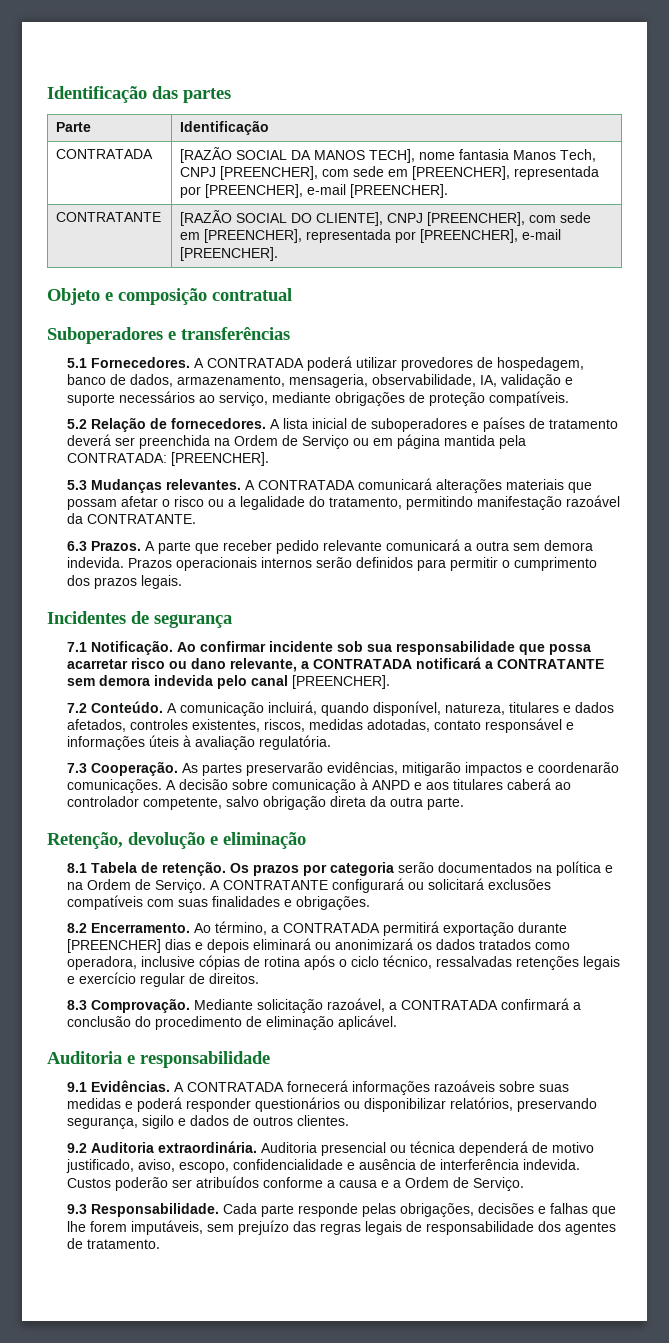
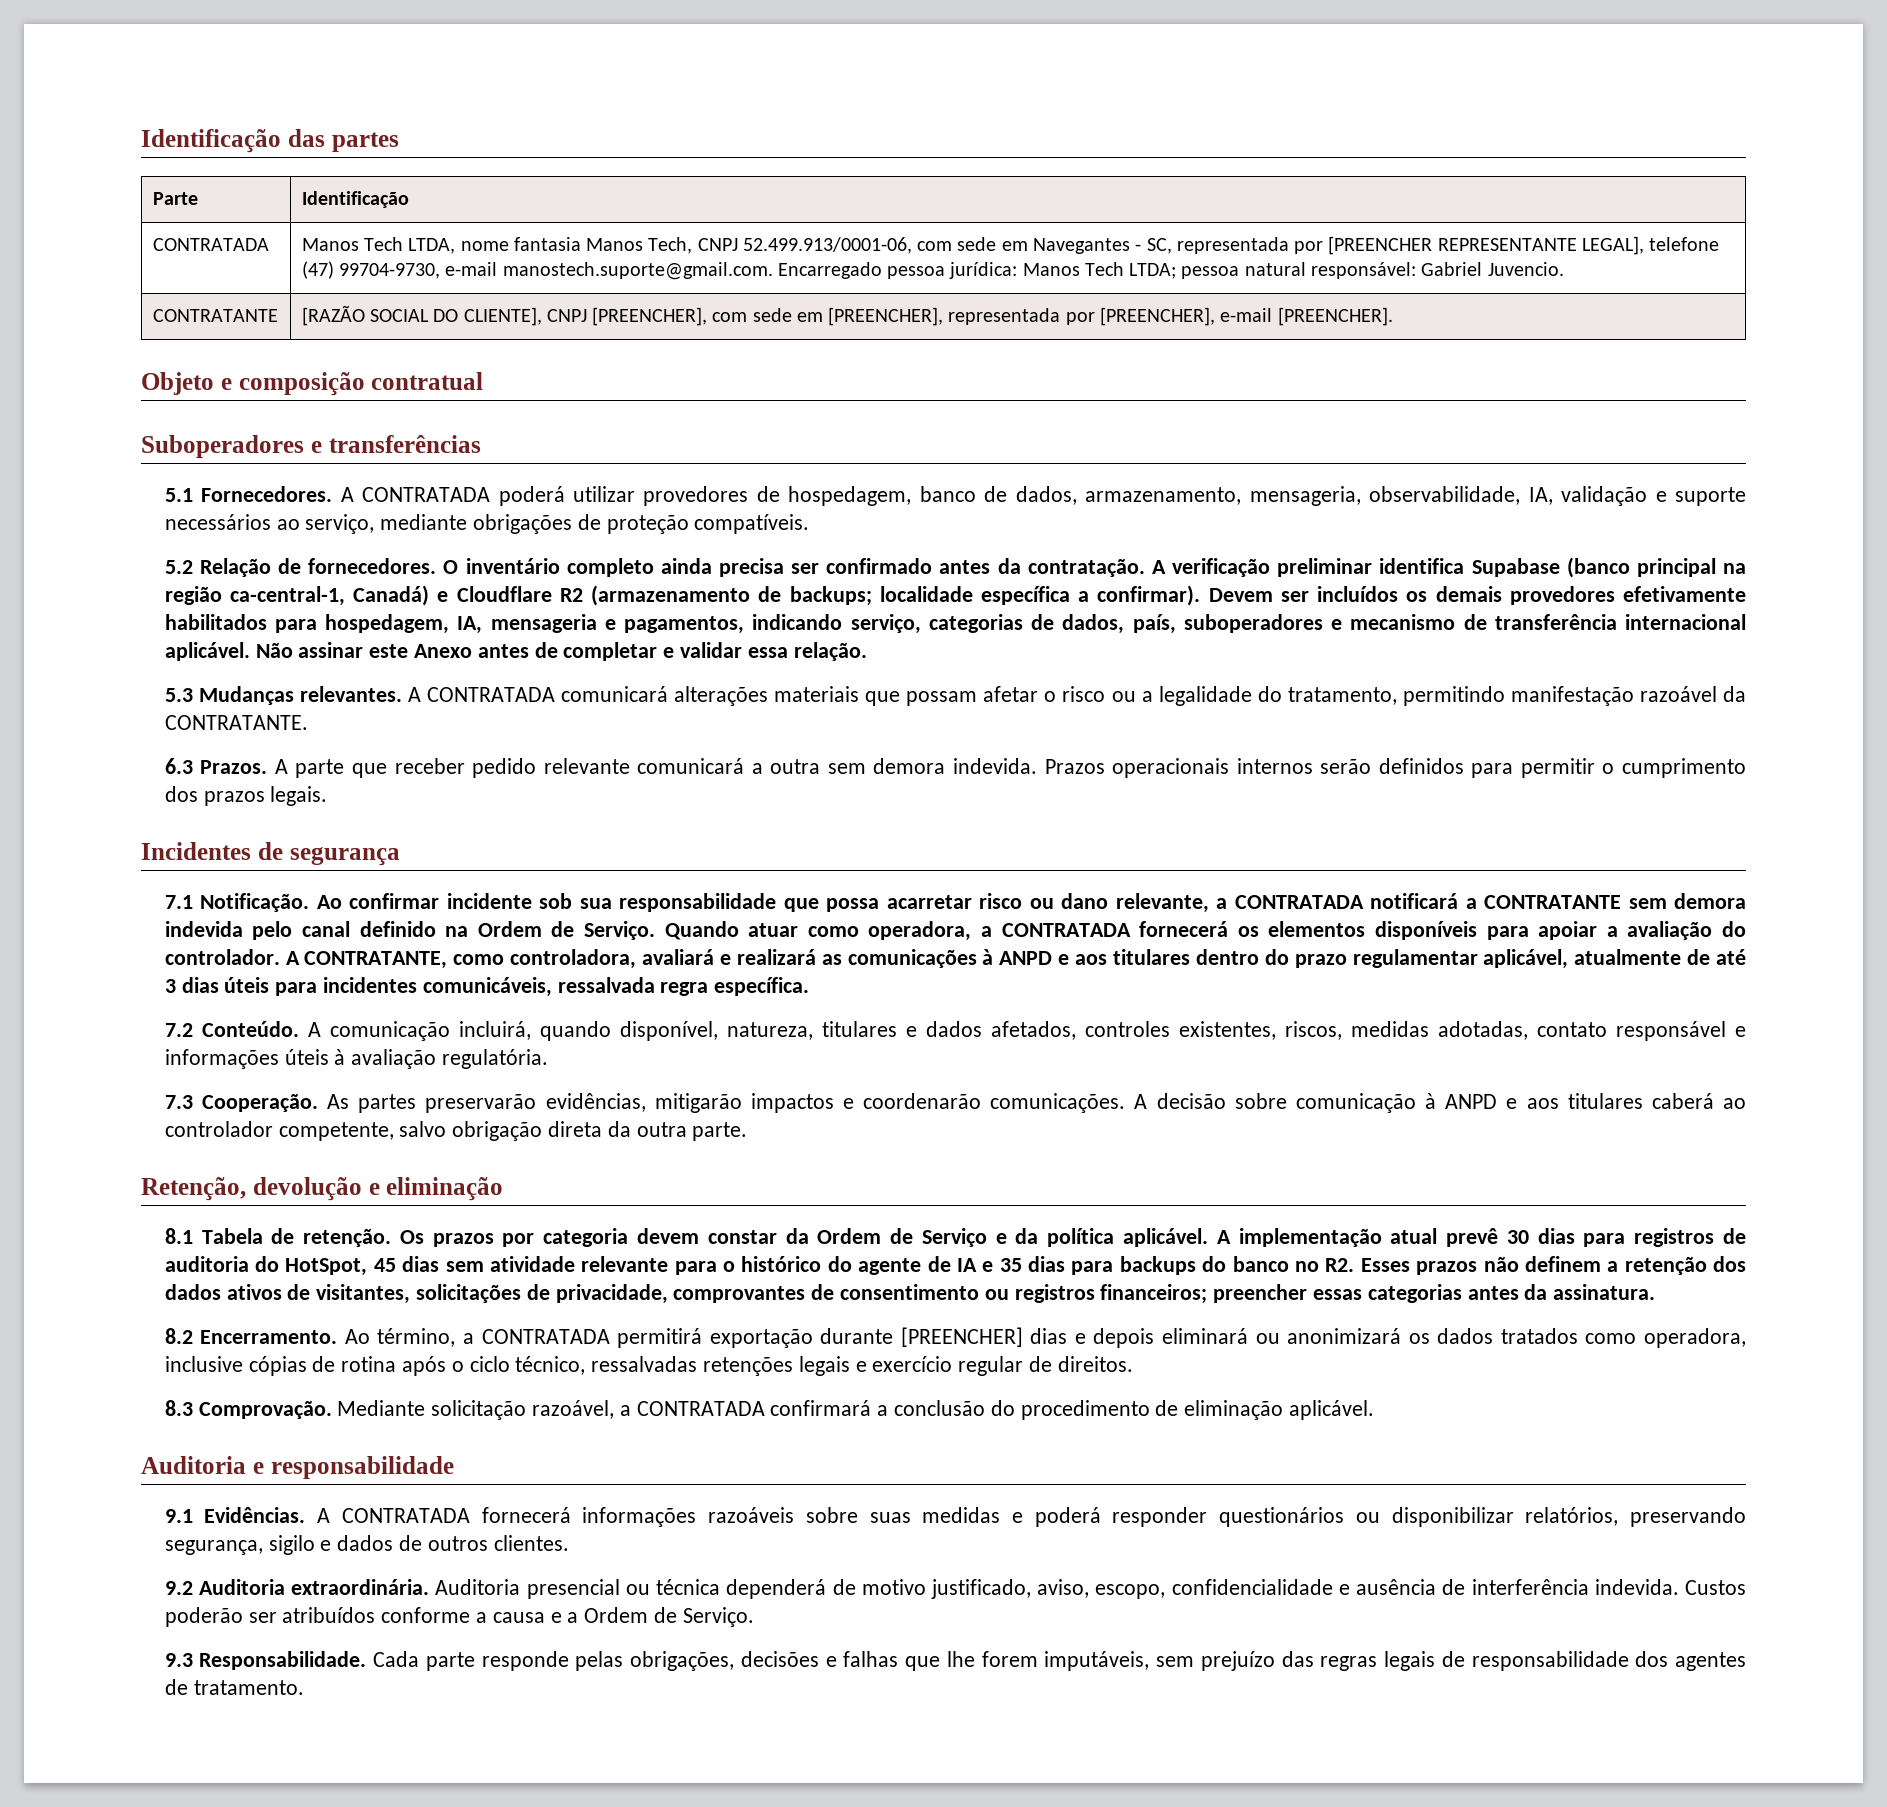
[180,147,416,163] [RAZÃO SOCIAL DA MANOS TECH], -> [301,237,456,254] Manos Tech LTDA,
[220,166,600,180] [180,184,449,198] [PREENCHER], com sede em [PREENCHER], representada por [PREENCHER], e-mail [PREENCHER]. -> [742,236,1720,255] [301,261,1564,280] 52.499.913/0001-06, com sede em Navegantes - SC, representada por [PREENCHER REPRESENTANTE LEGAL], telefone (47) 99704-9730, e-mail manostech.suporte@gmail.com. Encarregado pessoa jurídica: Manos Tech LTDA; pessoa natural responsável: Gabriel Juvencio.
[269,417,618,432] [66,434,526,449] [66,452,269,466] A lista inicial de suboperadores e países de tratamento deverá ser preenchida na Ordem de Serviço ou em página mantida pela CONTRATADA: [PREENCHER]. -> [443,557,1746,578] [164,585,1747,606] [164,614,1746,634] [164,642,867,661] O inventário completo ainda precisa ser confirmado antes da contratação. A verificação preliminar identifica Supabase (banco principal na região ca-central-1, Canadá) e Cloudflare R2 (armazenamento de backups; localidade específica a confirmar). Devem ser incluídos os demais provedores efetivamente habilitados para hospedagem, IA, mensageria e pagamentos, indicando serviço, categorias de dados, país, suboperadores e mecanismo de transferência internacional aplicável. Não assinar este Anexo antes de completar e validar essa relação.
[291,675,390,689] [PREENCHER]. -> [359,921,1747,941] [164,949,1747,969] [164,977,810,997] definido na Ordem de Serviço. Quando atuar como operadora, a CONTRATADA fornecerá os elementos disponíveis para apoiar a avaliação do controlador. A CONTRATANTE, como controladora, avaliará e realizará as comunicações à ANPD e aos titulares dentro do prazo regulamentar aplicável, atualmente de até 3 dias úteis para incidentes comunicáveis, ressalvada regra específica.
[397,861,613,876] [66,878,551,893] [66,895,370,910] serão documentados na política e na Ordem de Serviço. A CONTRATANTE configurará ou solicitará exclusões compatíveis com suas finalidades e obrigações. -> [636,1228,1747,1247] [164,1256,1747,1276] [164,1284,1656,1304] devem constar da Ordem de Serviço e da política aplicável. A implementação atual prevê 30 dias para registros de auditoria do HotSpot, 45 dias sem atividade relevante para o histórico do agente de IA e 35 dias para backups do banco no R2. Esses prazos não definem a retenção dos dados ativos de visitantes, solicitações de privacidade, comprovantes de consentimento ou registros financeiros; preencher essas categorias antes da assinatura.

